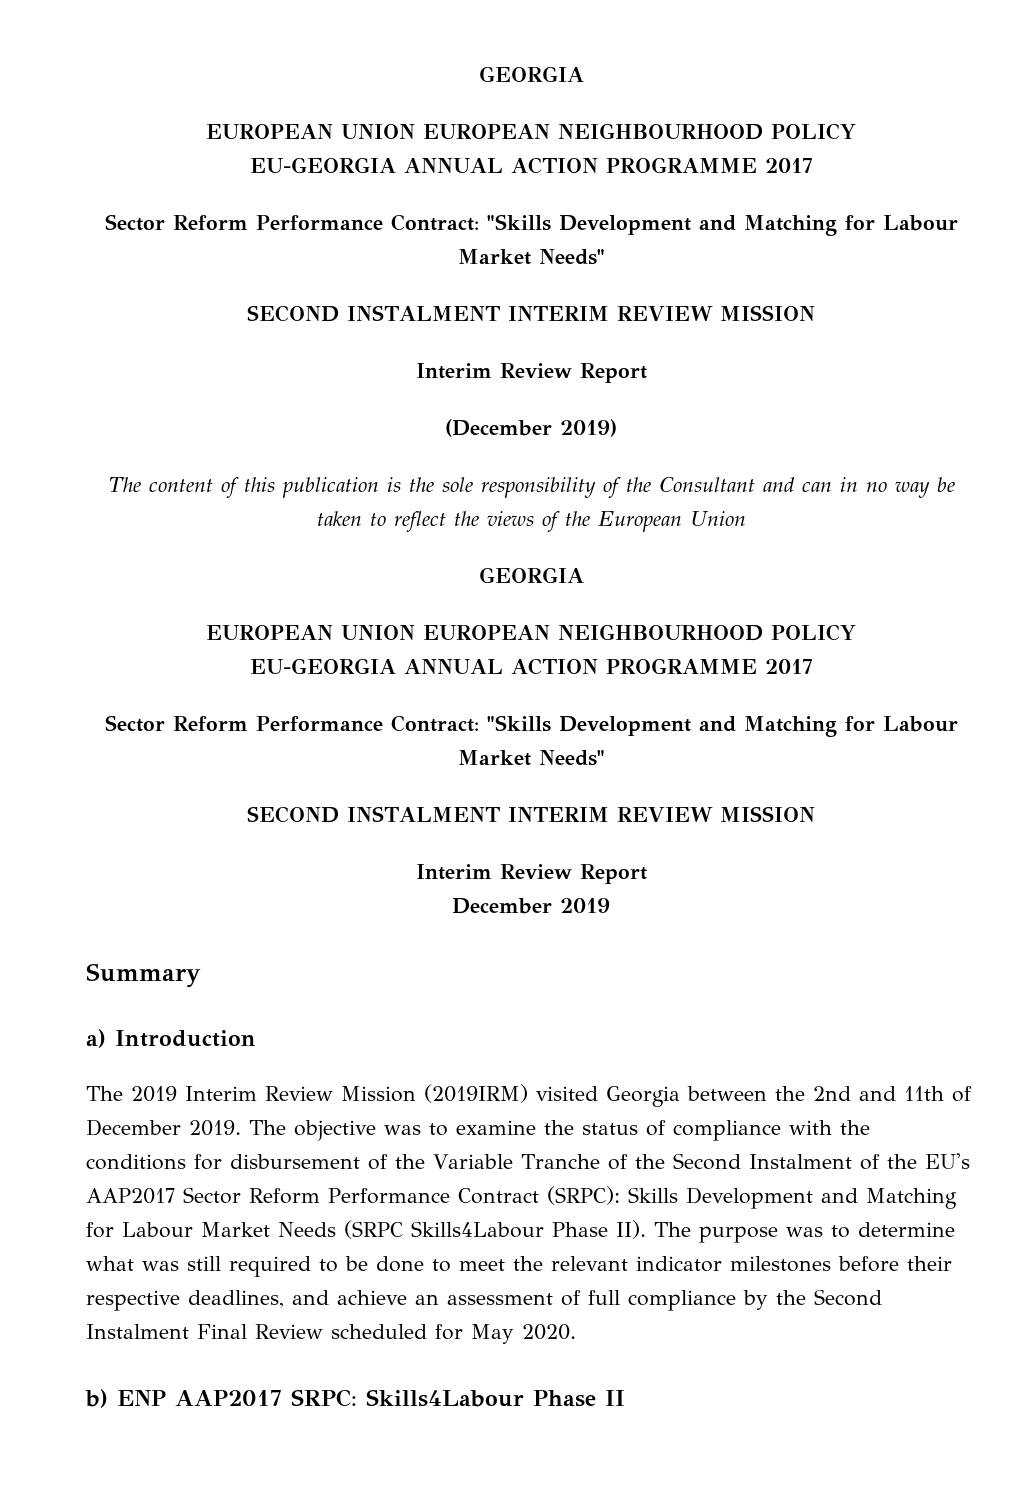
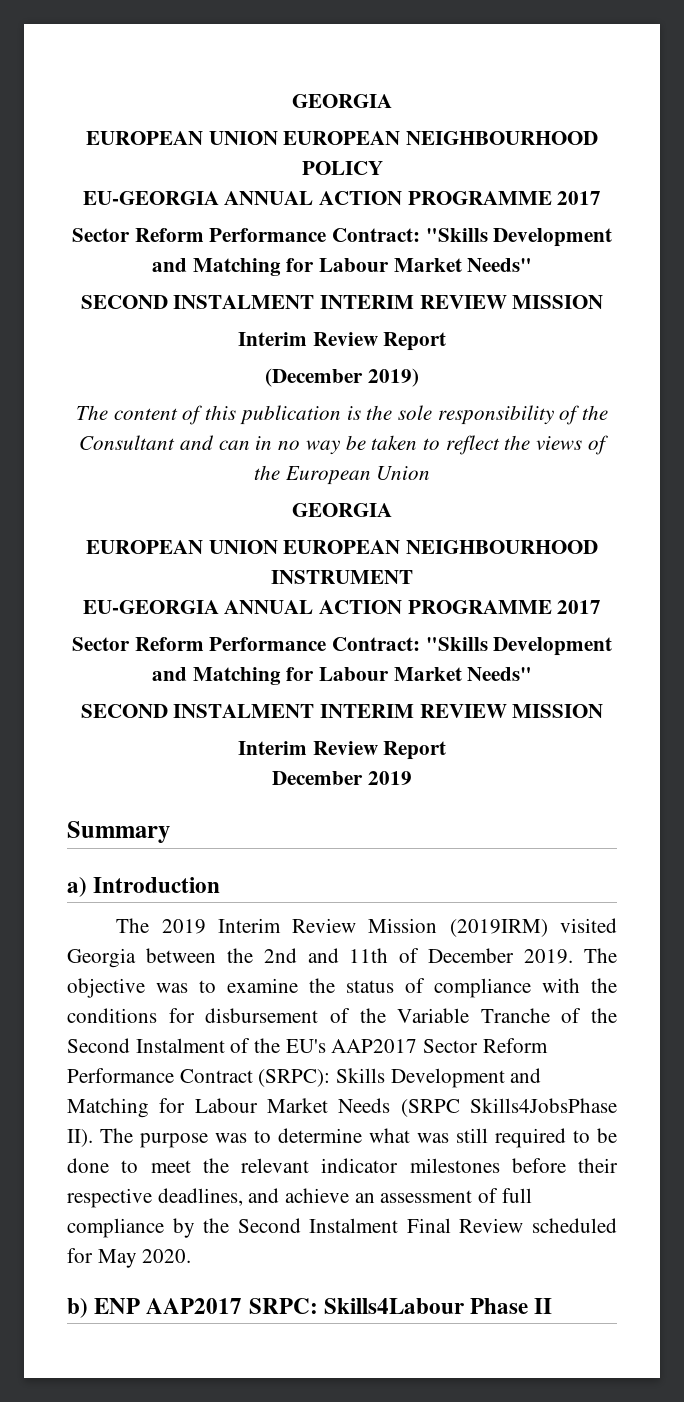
[771,624,856,641] POLICY -> [271,570,413,584] INSTRUMENT
[411,1221,608,1238] Skills4Labour Phase -> [469,1098,617,1113] Skills4JobsPhase

